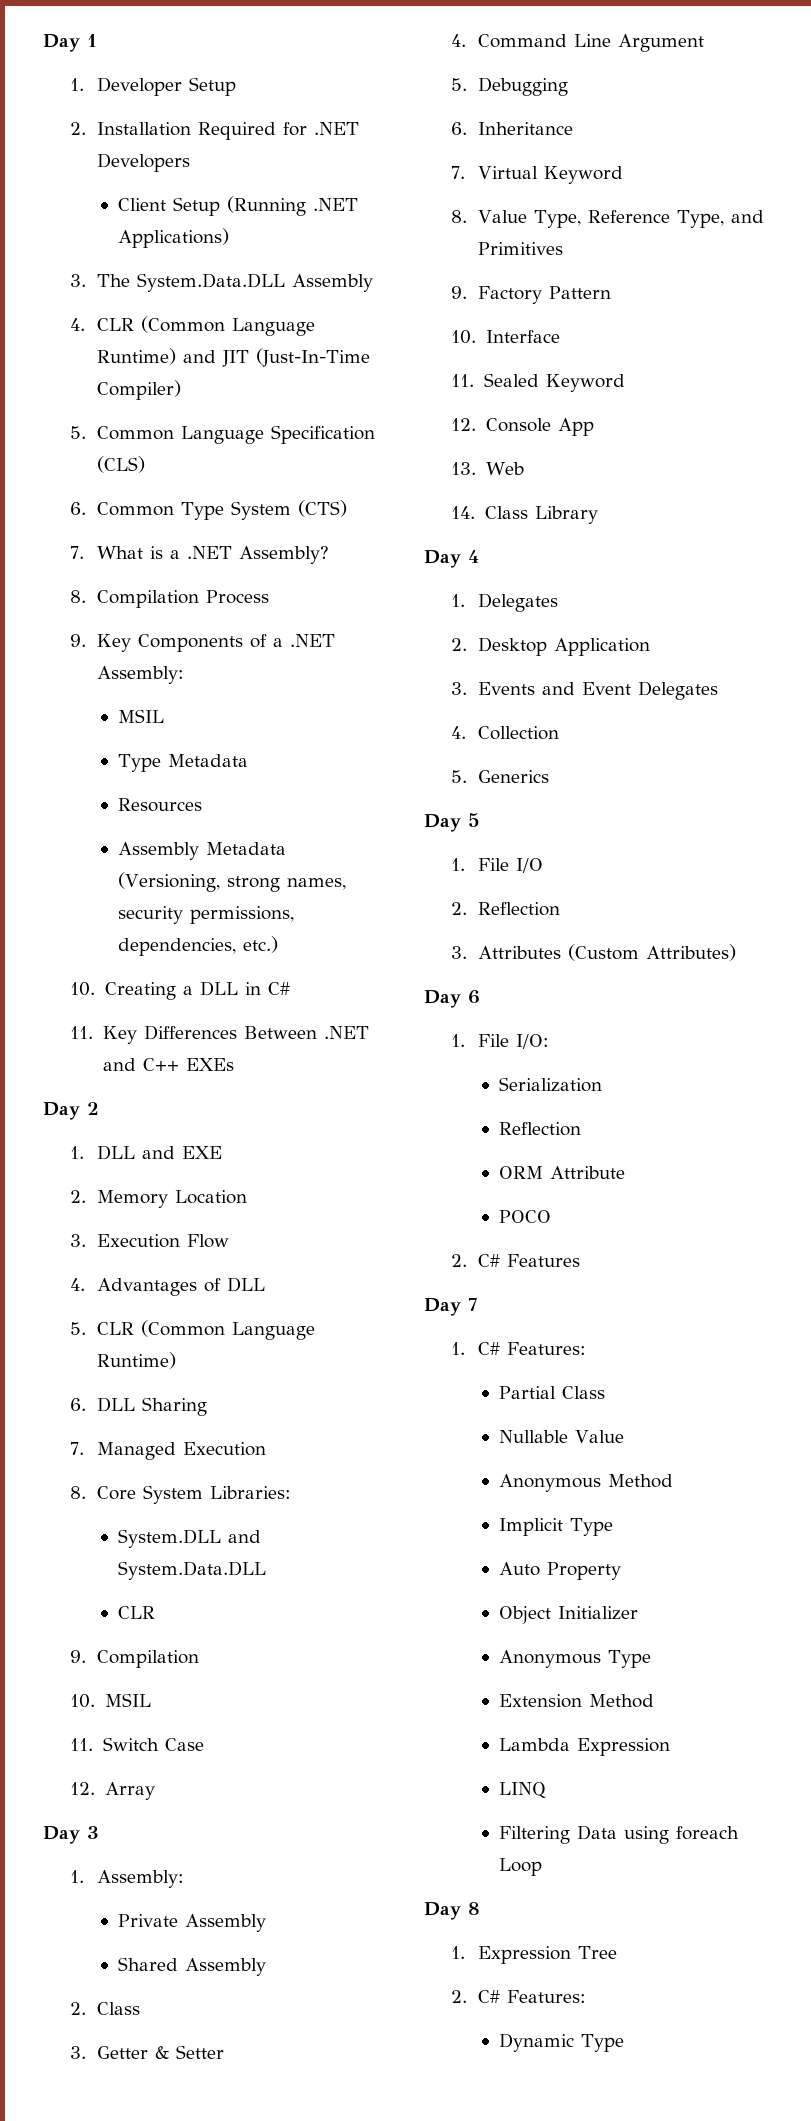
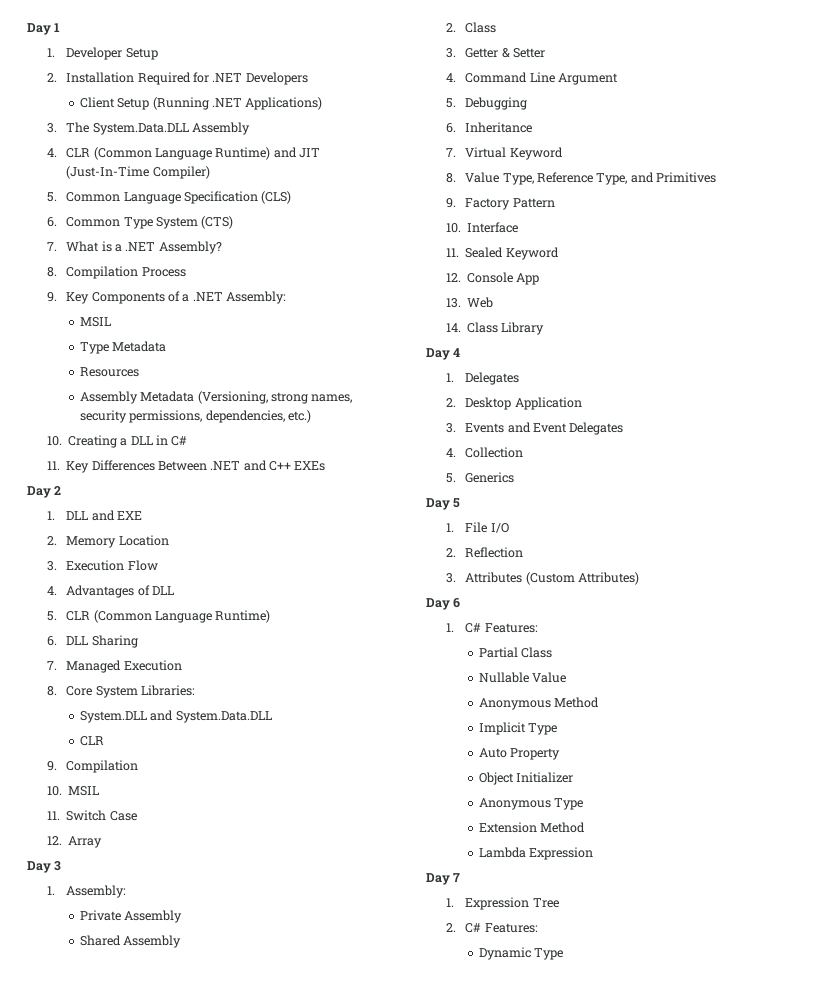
[451,1034,550,1049] [499,1077,603,1092] [499,1122,582,1136] [499,1166,626,1179] [499,1210,552,1223] [451,1254,581,1267] [424,1298,477,1316] // 1. File I/O: // Serialization // Reflection // ORM Attribute // POCO // 2. C# Features // Day 7 -> (461, 603) none
[499,1782,547,1799] [499,1825,740,1844] [499,1858,543,1876] [424,1902,480,1920] // LINQ // Filtering Data using foreach Loop // Day 8 -> [426,873,461,885] // Day 7

